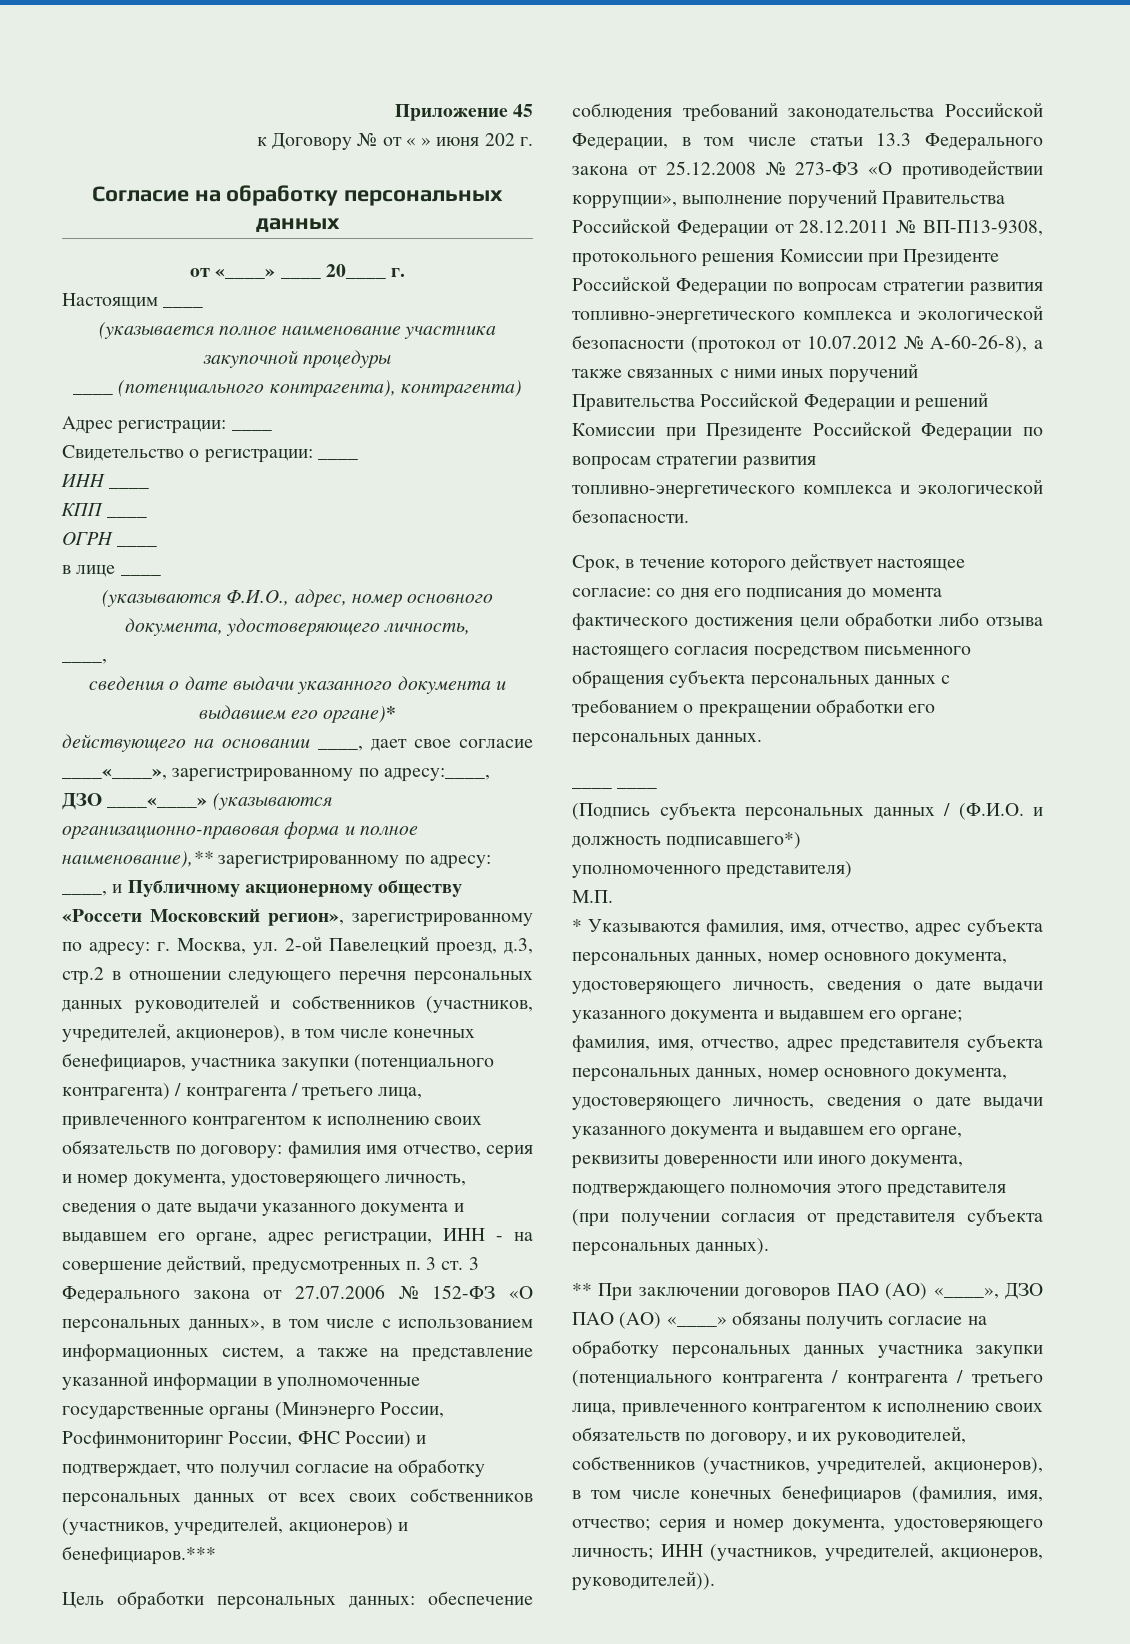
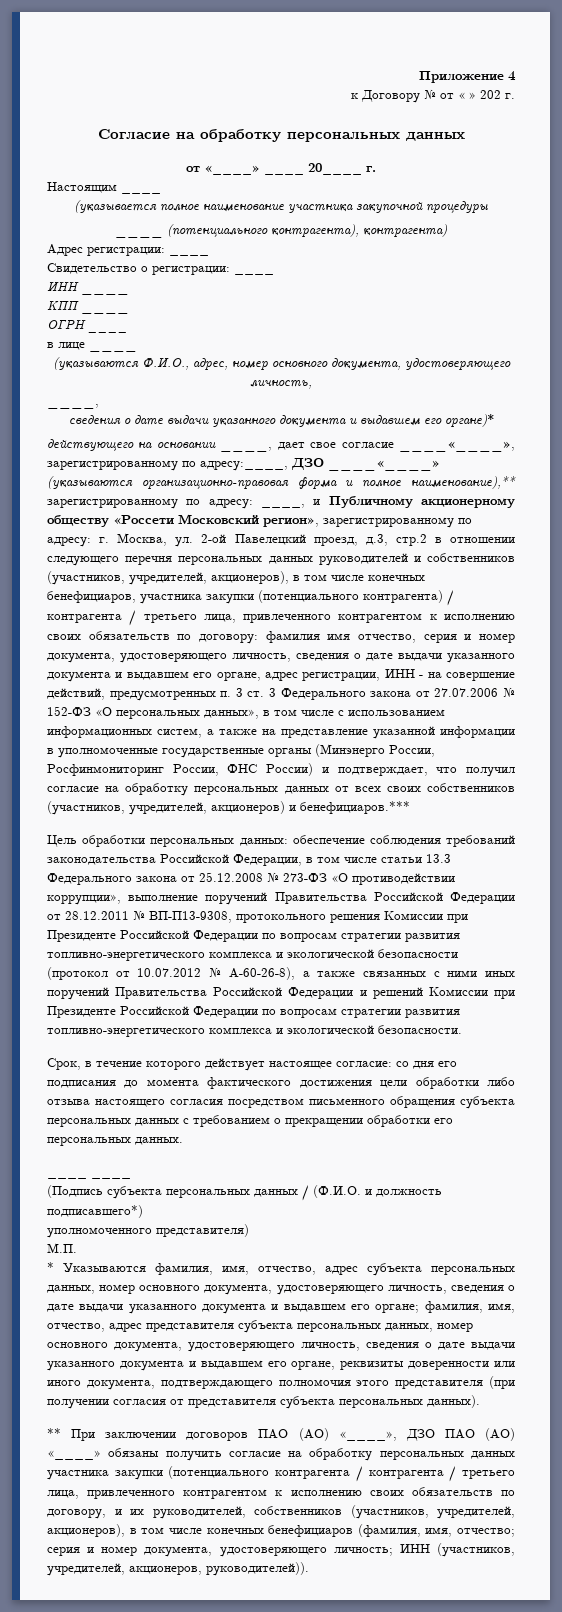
[513,104,533,117] 45 -> [508,71,516,81] 4
[436,137,480,146] июня -> (476, 95) none

